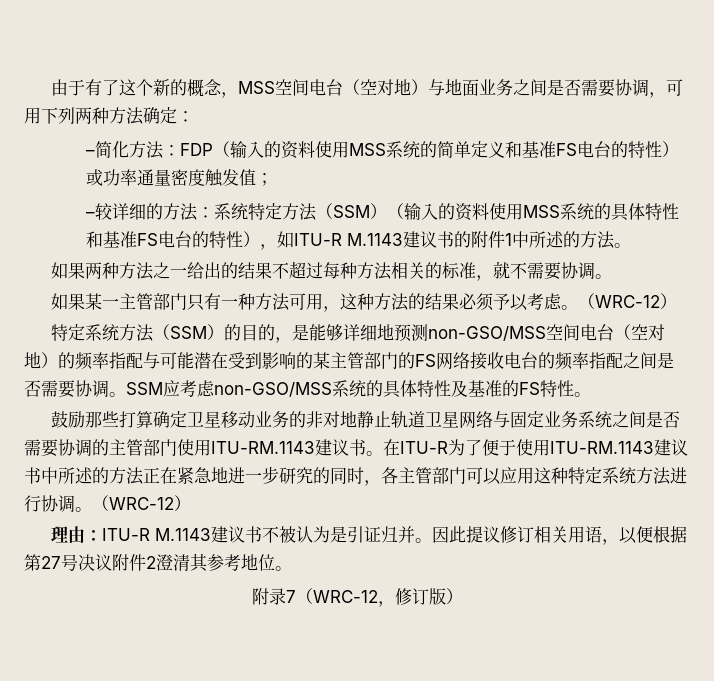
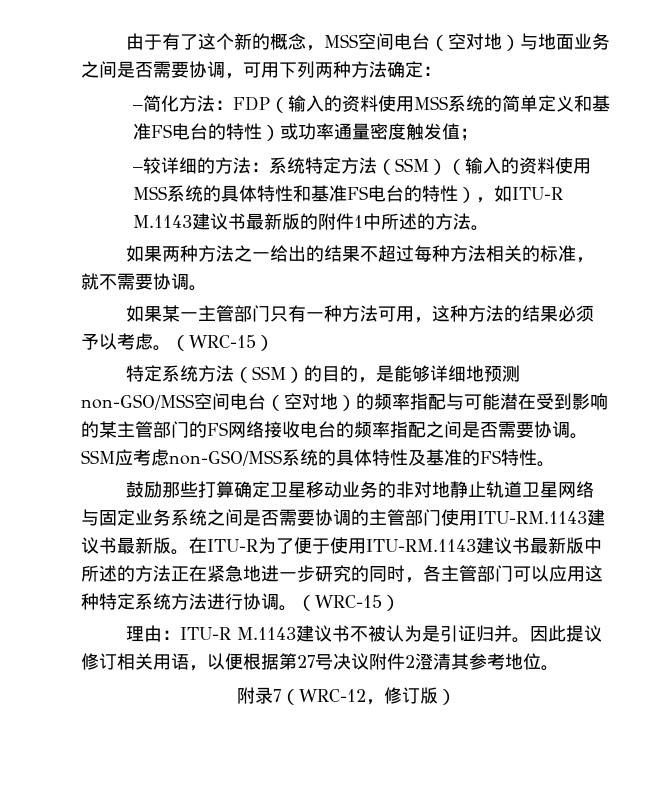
(455, 239) none -> [245,213,300,230] 最新版
[594,295,660,308] WRC-12 -> [189,335,256,348] WRC-15
(366, 447) none -> [117,537,171,554] 最新版
(41, 475) none -> [530,537,584,554] 最新版
[109,497,174,510] WRC-12 -> [315,595,382,608] WRC-15

